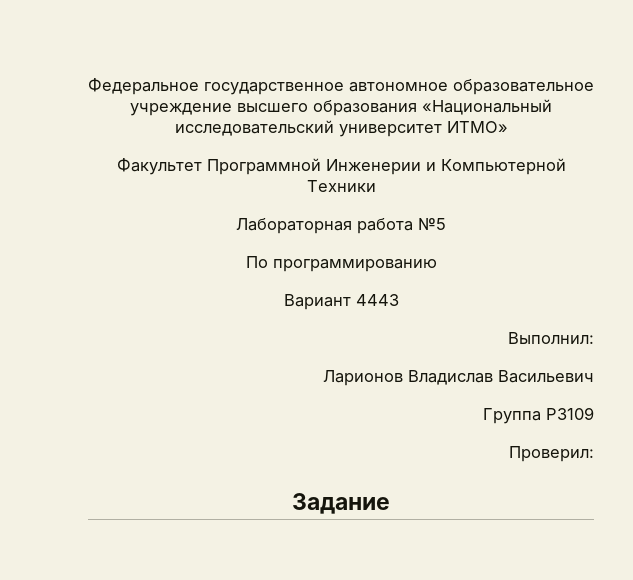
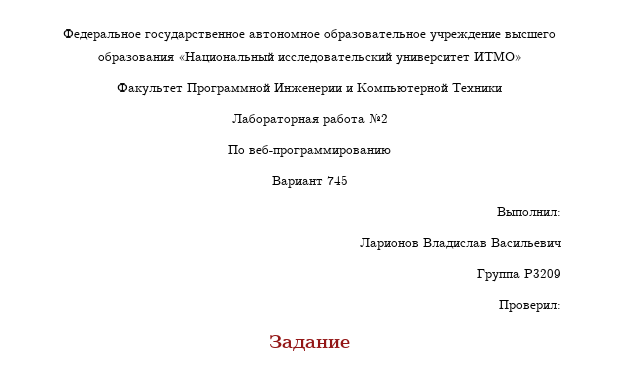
[418,218,446,230] №5 -> [368,113,388,123] №2
[272,259,437,272] программированию -> [249,145,391,157] веб-программированию
[355,294,399,306] 4443 -> [326,175,348,185] 745
[546,407,594,420] P3109 -> [524,269,561,278] P3209

